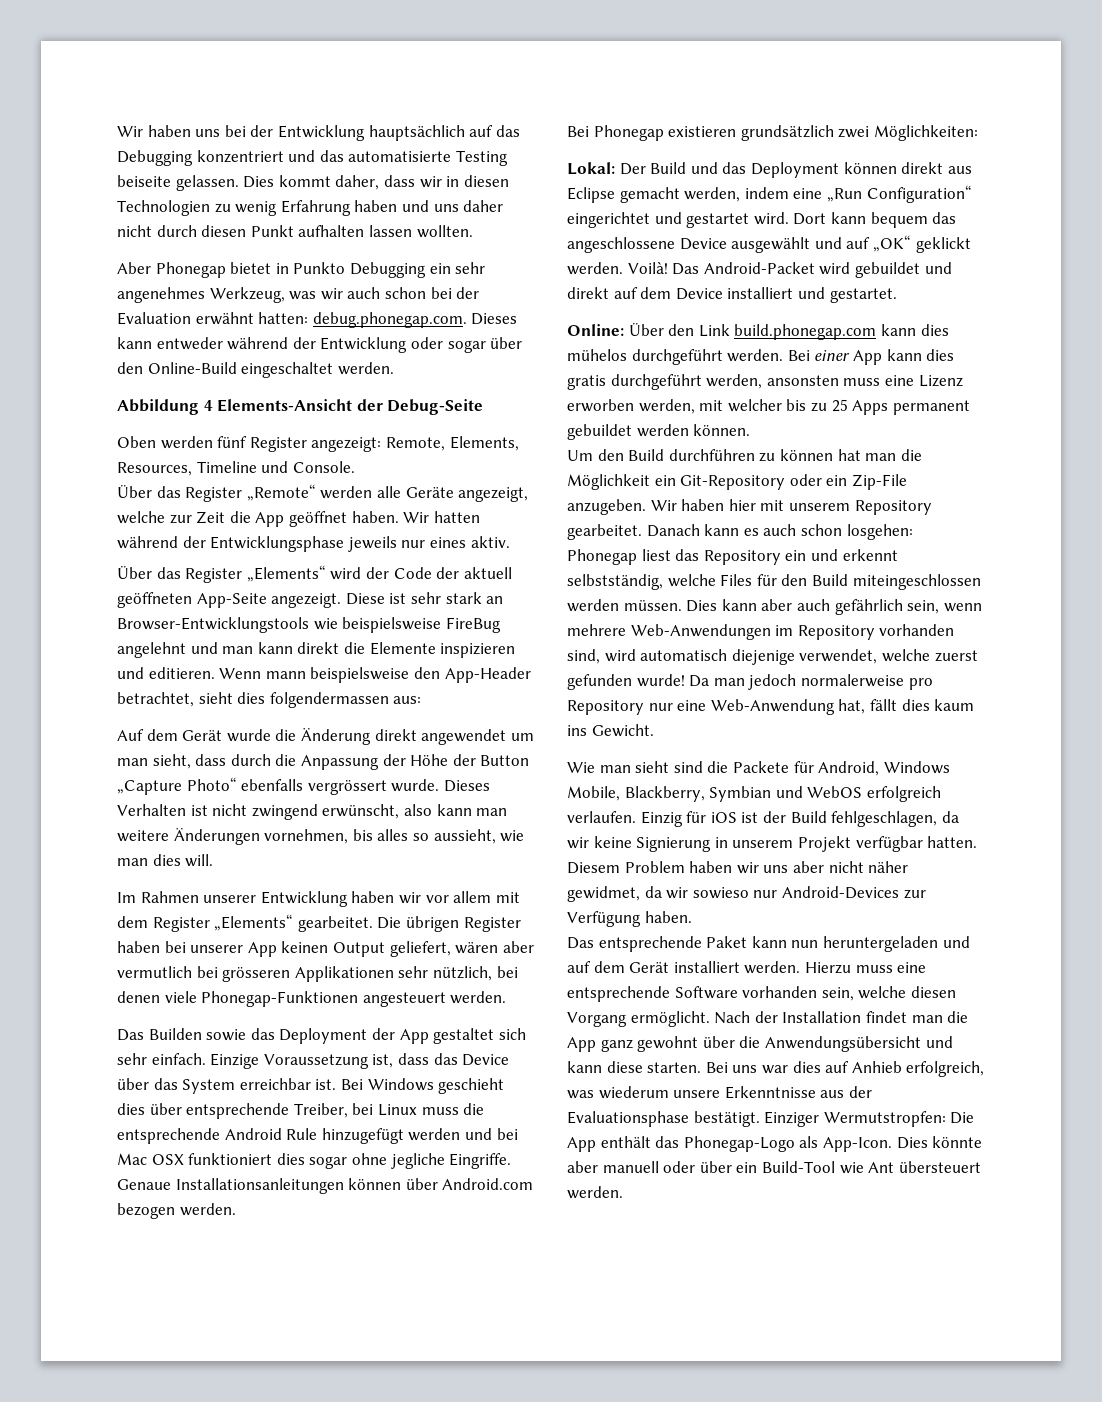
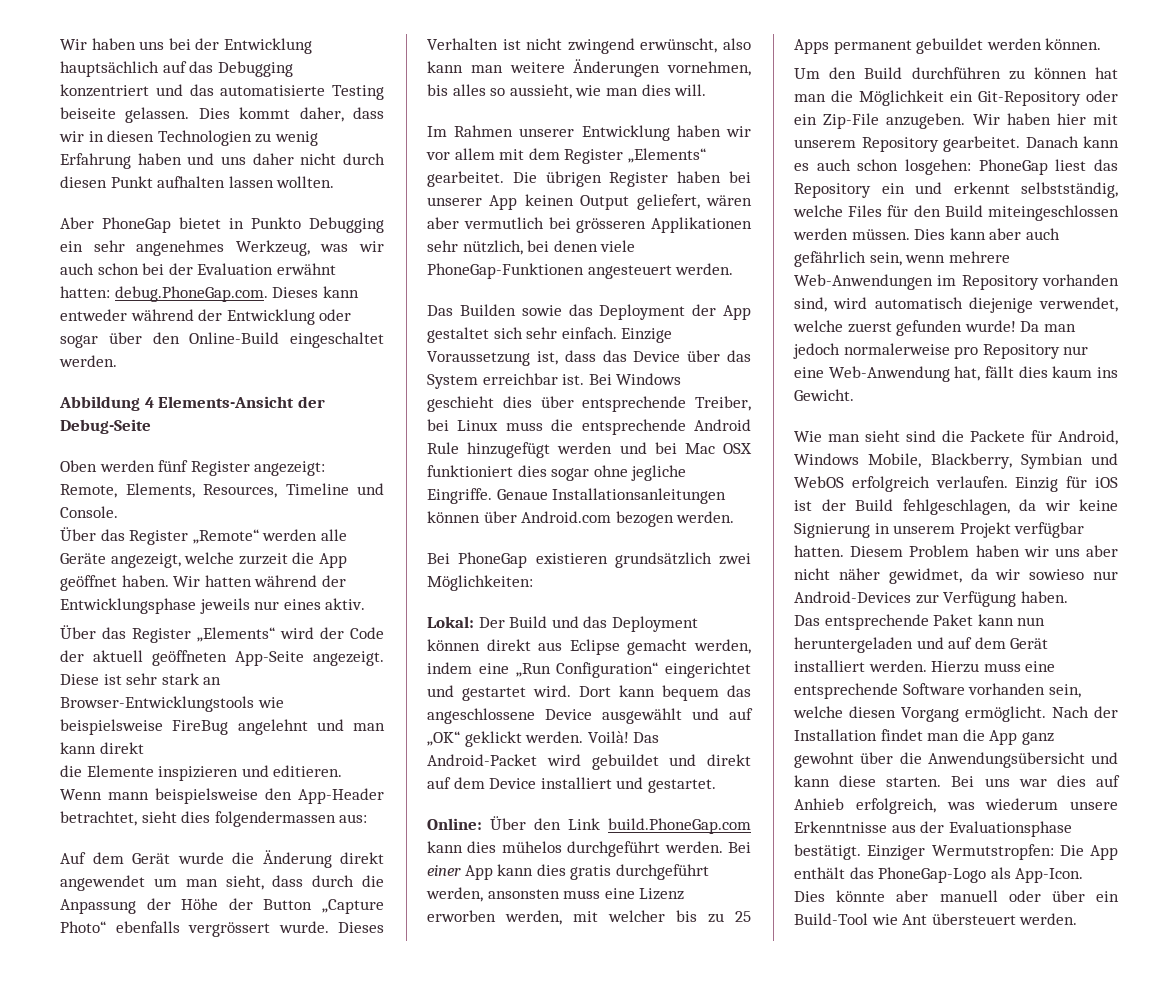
[155,262,226,278] Phonegap -> [102,217,171,233] PhoneGap
[312,312,467,328] debug.phonegap.com. -> [114,286,268,302] debug.PhoneGap.com.
[169,511,226,524] zur Zeit -> [238,553,288,565] zurzeit
(340, 648) none -> (144, 748) //
[201,991,359,1007] Phonegap-Funktionen -> [427,263,584,279] PhoneGap-Funktionen
[593,125,664,141] Phonegap -> [458,552,528,568] PhoneGap
[734,324,877,340] build.phonegap.com -> [608,818,751,834] build.PhoneGap.com
[567,549,637,565] Phonegap -> [978,159,1048,175] PhoneGap
[683,1136,795,1152] Phonegap-Logo -> [878,867,987,883] PhoneGap-Logo

